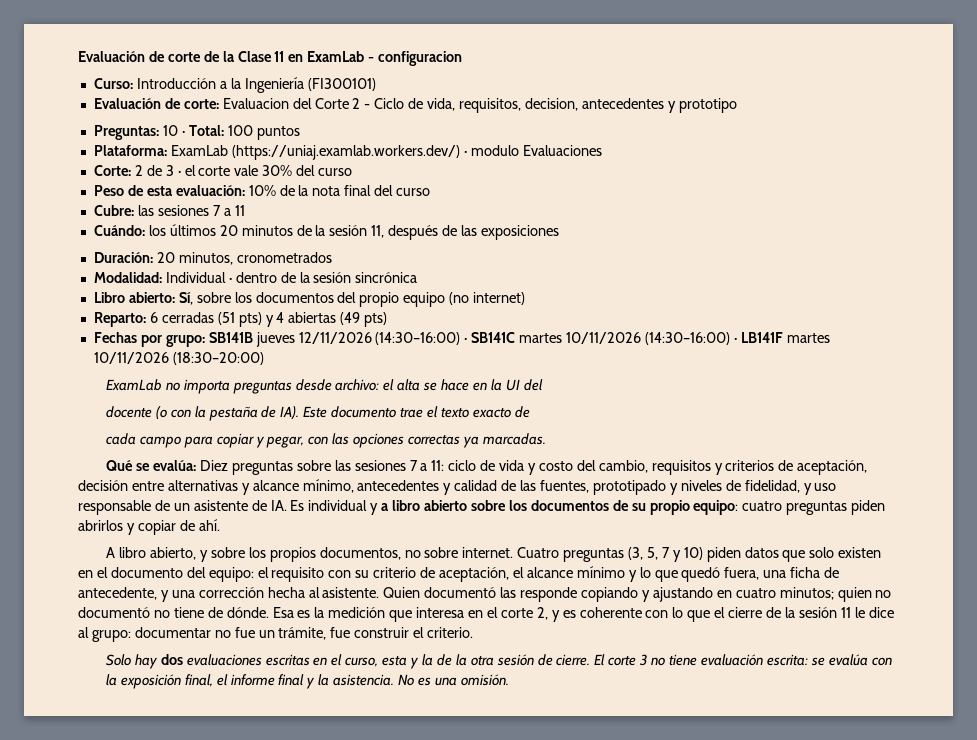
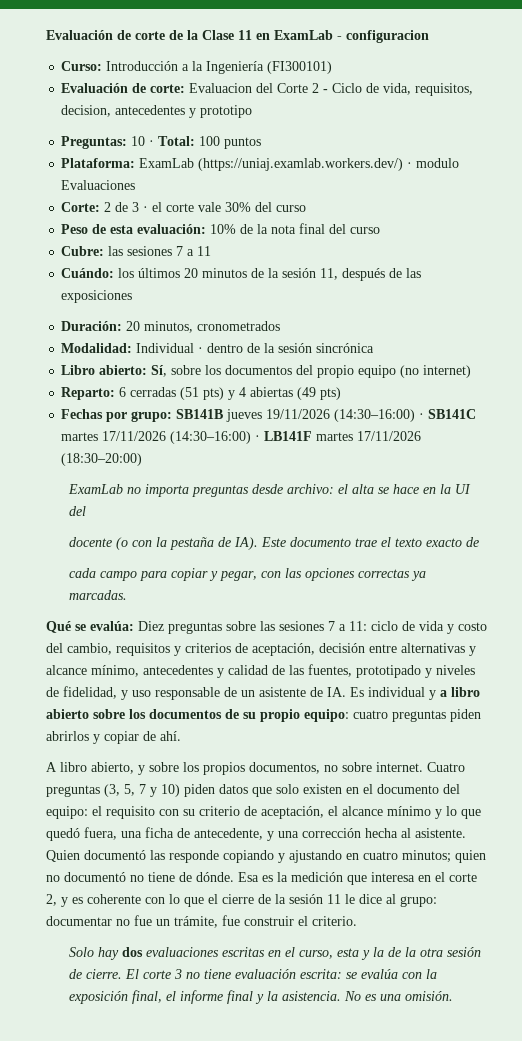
[298,332,372,344] 12/11/2026 -> [266,409,331,419] 19/11/2026
[566,332,642,344] 10/11/2026 -> [102,431,167,441] 17/11/2026
[93,352,169,364] 10/11/2026 -> [357,431,422,441] 17/11/2026

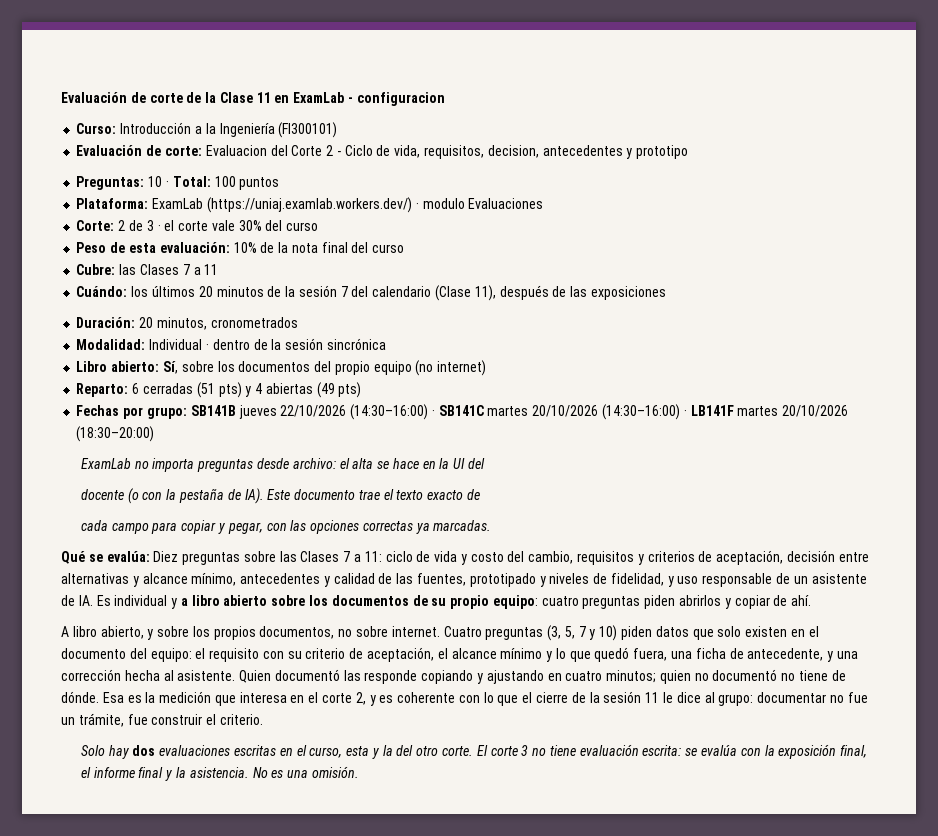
[127,246,173,256] sesiones -> [139,264,179,275] Clases
[320,268,339,280] 11, -> [340,285,496,301] 7 del calendario (Clase 11),
[266,409,331,419] 19/11/2026 -> [280,405,347,417] 22/10/2026
[102,431,167,441] 17/11/2026 -> [532,405,599,417] 20/10/2026
[357,431,422,441] 17/11/2026 -> [782,405,849,417] 20/10/2026
[279,621,324,631] sesiones -> [300,551,340,562] Clases
[388,947,482,957] [69,969,123,979] de la otra sesión de cierre. -> [396,745,473,756] del otro corte.

